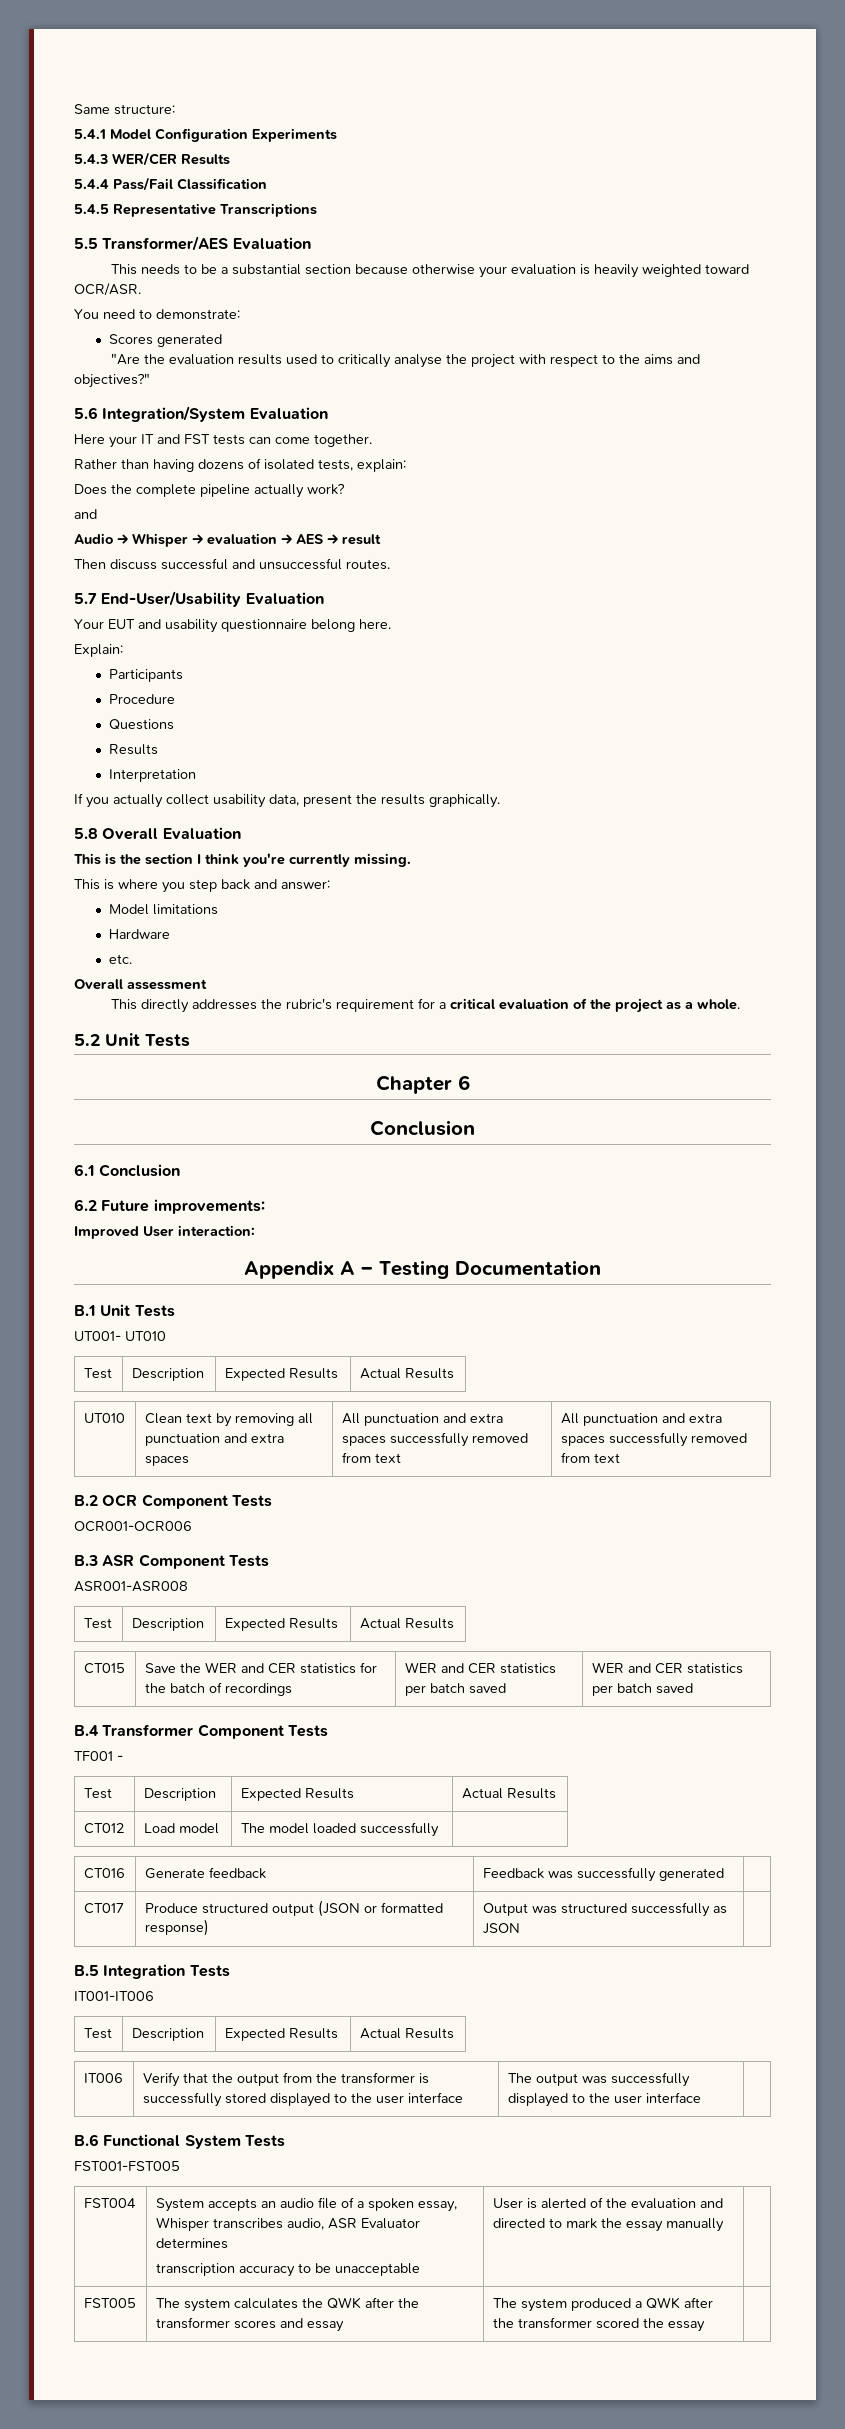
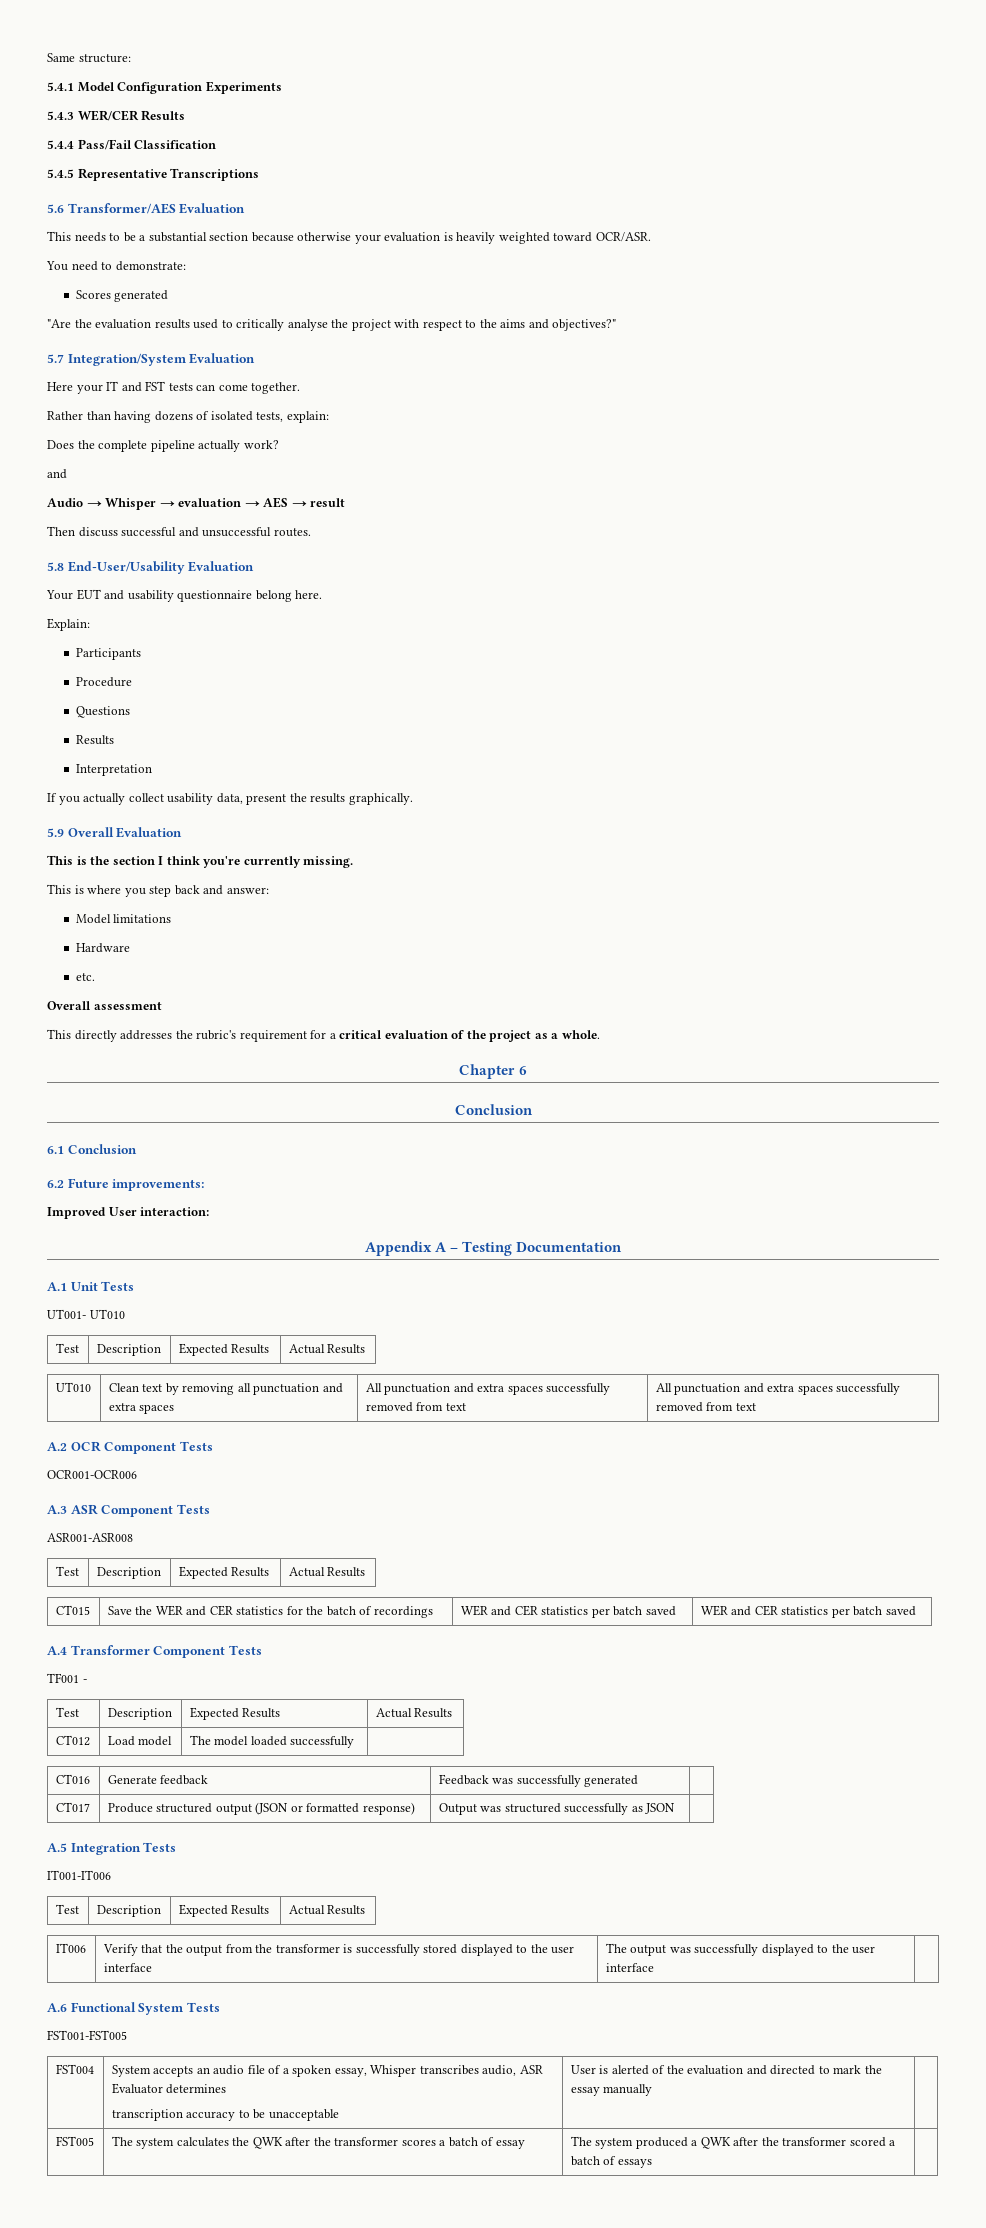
[74,238,98,249] 5.5 -> [47,204,64,213] 5.6
[74,407,98,419] 5.6 -> [47,354,64,363] 5.7
[74,593,97,604] 5.7 -> [47,562,64,571] 5.8
[74,828,98,839] 5.8 -> [47,828,64,837] 5.9
[74,1033,190,1047] // 5.2 Unit Tests -> (600, 1034) none
[74,1305,96,1316] B.1 -> [47,1282,67,1291] A.1
[74,1495,98,1506] B.2 -> [47,1442,67,1451] A.2
[74,1555,98,1566] B.3 -> [47,1505,67,1514] A.3
[74,1725,99,1736] B.4 -> [47,1646,67,1655] A.4
[74,1965,99,1976] B.5 -> [47,1843,67,1852] A.5
[74,2134,99,2146] B.6 -> [47,2003,67,2012] A.6
[279,2318,303,2328] and -> [439,2137,495,2147] a batch of
[642,2318,705,2332] the essay -> [889,2140,896,2146] [570,2156,652,2168] a batch of essays

